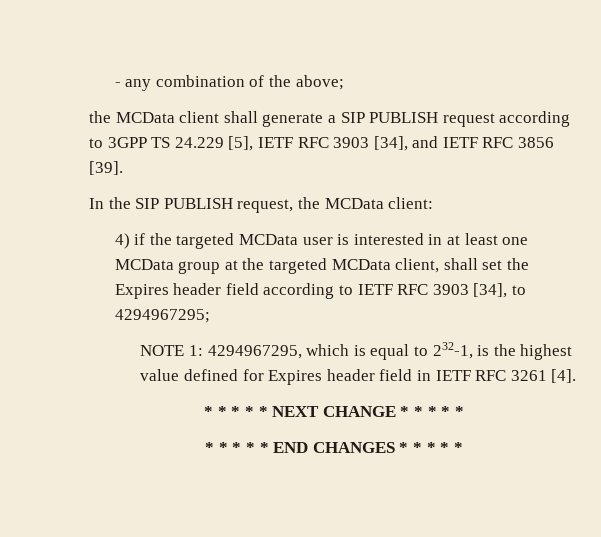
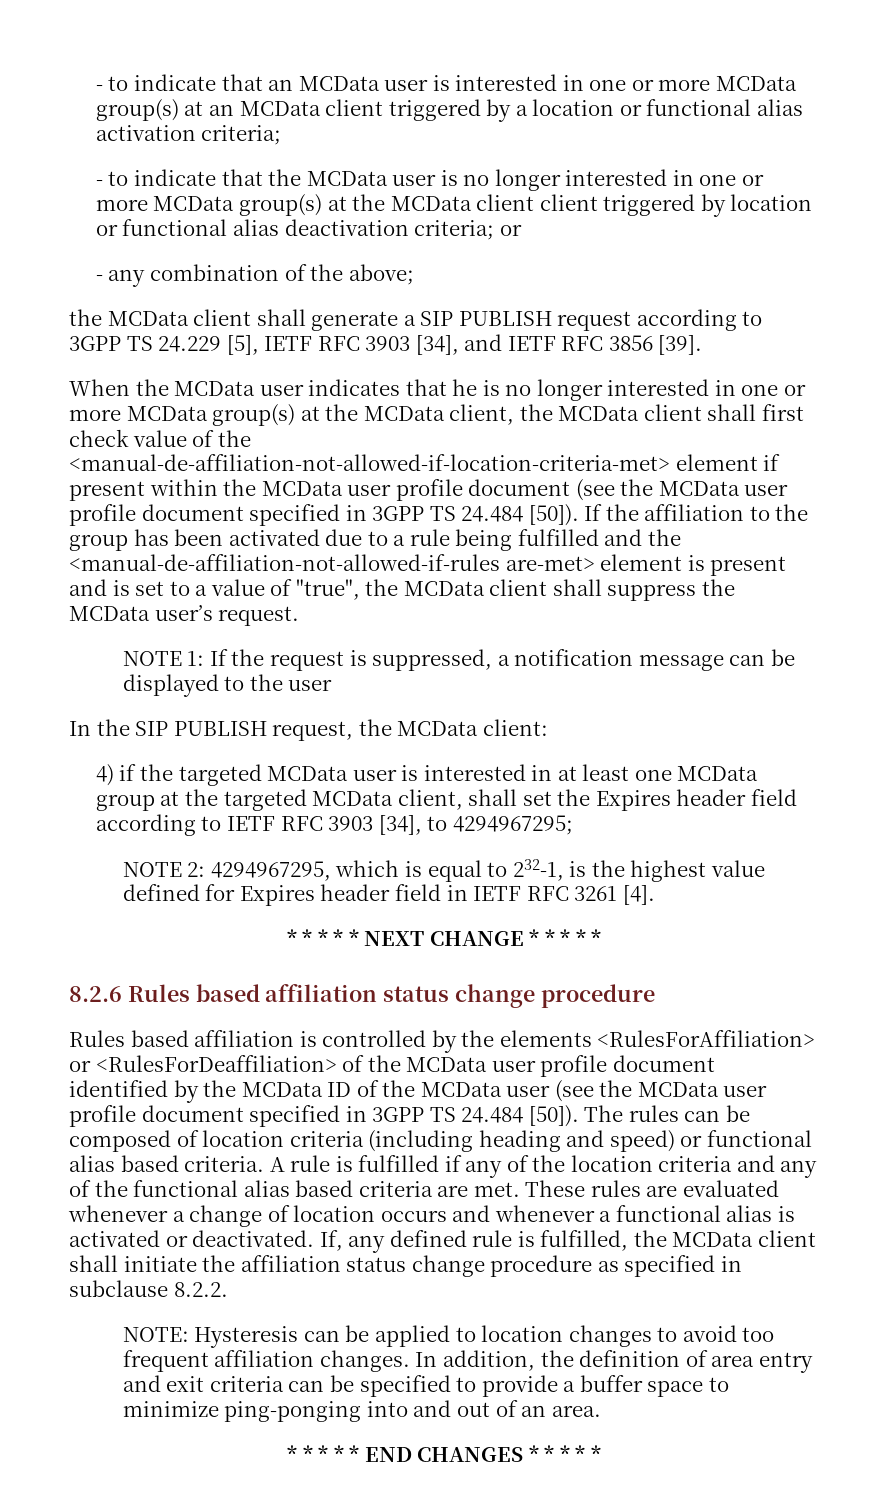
[114,82,121,87] - -> [95,74,797,91] [95,99,803,122] [95,125,282,145] [95,169,764,191] [95,194,813,217] [95,219,522,240] [95,275,103,281] - to indicate that an MCData user is interested in one or more MCData group(s) at an MCData client triggered by a location or functional alias activation criteria; // - to indicate that the MCData user is no longer interested in one or more MCData group(s) at the MCData client client triggered by location or functional alias deactivation criteria; or // -
(123, 168) none -> [69,379,806,401] [69,404,804,426] [69,429,251,447] [69,454,781,471] [69,479,789,501] [69,504,809,526] [69,529,681,551] [69,554,787,576] [69,579,735,601] [69,605,300,626] [122,649,795,671] [122,674,333,697] // When the MCData user indicates that he is no longer interested in one or more MCData group(s) at the MCData client, the MCData client shall first check value of the <manual-de-affiliation-not-allowed-if-location-criteria-met> element if present within the MCData user profile document (see the MCData user profile document specified in 3GPP TS 24.484 [50]). If the affiliation to the group has been activated due to a rule being fulfilled and the <manual-de-affiliation-not-allowed-if-rules are-met> element is present and is set to a value of "true", the MCData client shall suppress the MCData user’s request. // NOTE 1: If the request is suppressed, a notification message can be displayed to the user
[189,345,204,356] 1: -> [187,862,206,877] 2:
(464, 411) none -> [69,984,655,1008] [69,1030,816,1053] [69,1055,715,1077] [69,1080,768,1103] [69,1105,750,1127] [69,1130,812,1152] [69,1155,818,1178] [69,1180,779,1197] [68,1205,795,1227] [69,1230,816,1253] [69,1255,742,1277] [69,1280,228,1297] [122,1325,775,1348] [122,1350,813,1373] [122,1375,729,1397] [122,1400,601,1422] // 8.2.6 Rules based affiliation status change procedure // Rules based affiliation is controlled by the elements <RulesForAffiliation> or <RulesForDeaffiliation> of the MCData user profile document identified by the MCData ID of the MCData user (see the MCData user profile document specified in 3GPP TS 24.484 [50]). The rules can be composed of location criteria (including heading and speed) or functional alias based criteria. A rule is fulfilled if any of the location criteria and any of the functional alias based criteria are met. These rules are evaluated whenever a change of location occurs and whenever a functional alias is activated or deactivated. If, any defined rule is fulfilled, the MCData client shall initiate the affiliation status change procedure as specified in subclause 8.2.2. // NOTE: Hysteresis can be applied to location changes to avoid too frequent affiliation changes. In addition, the definition of area entry and exit criteria can be specified to provide a buffer space to minimize ping-ponging into and out of an area.

